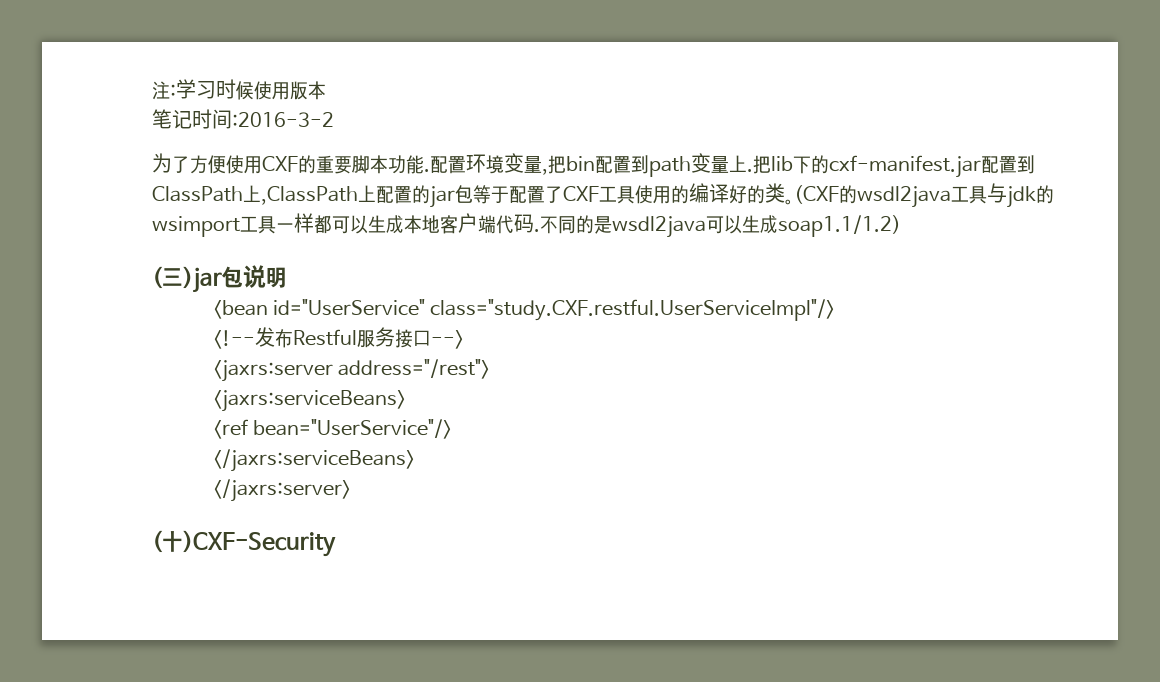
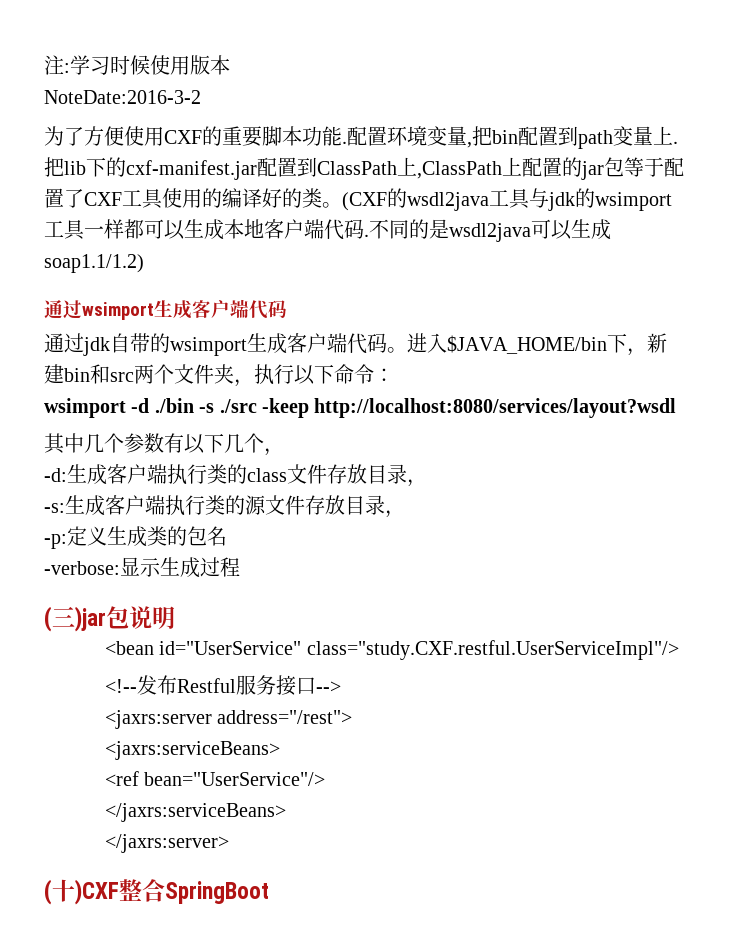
[152,109,334,129] 笔记时间:2016-3-2 -> [44,90,201,104] NoteDate:2016-3-2
(901, 226) none -> [44,299,287,320] [44,333,667,356] [44,364,394,387] [44,398,677,418] [44,433,284,456] [44,464,427,487] [44,495,405,518] [44,526,227,549] [44,557,240,578] // 通过wsimport生成客户端代码 // 通过jdk自带的wsimport生成客户端代码。进入$JAVA_HOME/bin下，新建bin和src两个文件夹，执行以下命令： // wsimport -d ./bin -s ./src -keep http://localhost:8080/services/layout?wsdl // 其中几个参数有以下几个， // -d:生成客户端执行类的class文件存放目录， // -s:生成客户端执行类的源文件存放目录， // -p:定义生成类的包名 // -verbose:显示生成过程
[183,530,336,557] )CXF-Security -> [75,879,269,905] )CXF整合SpringBoot

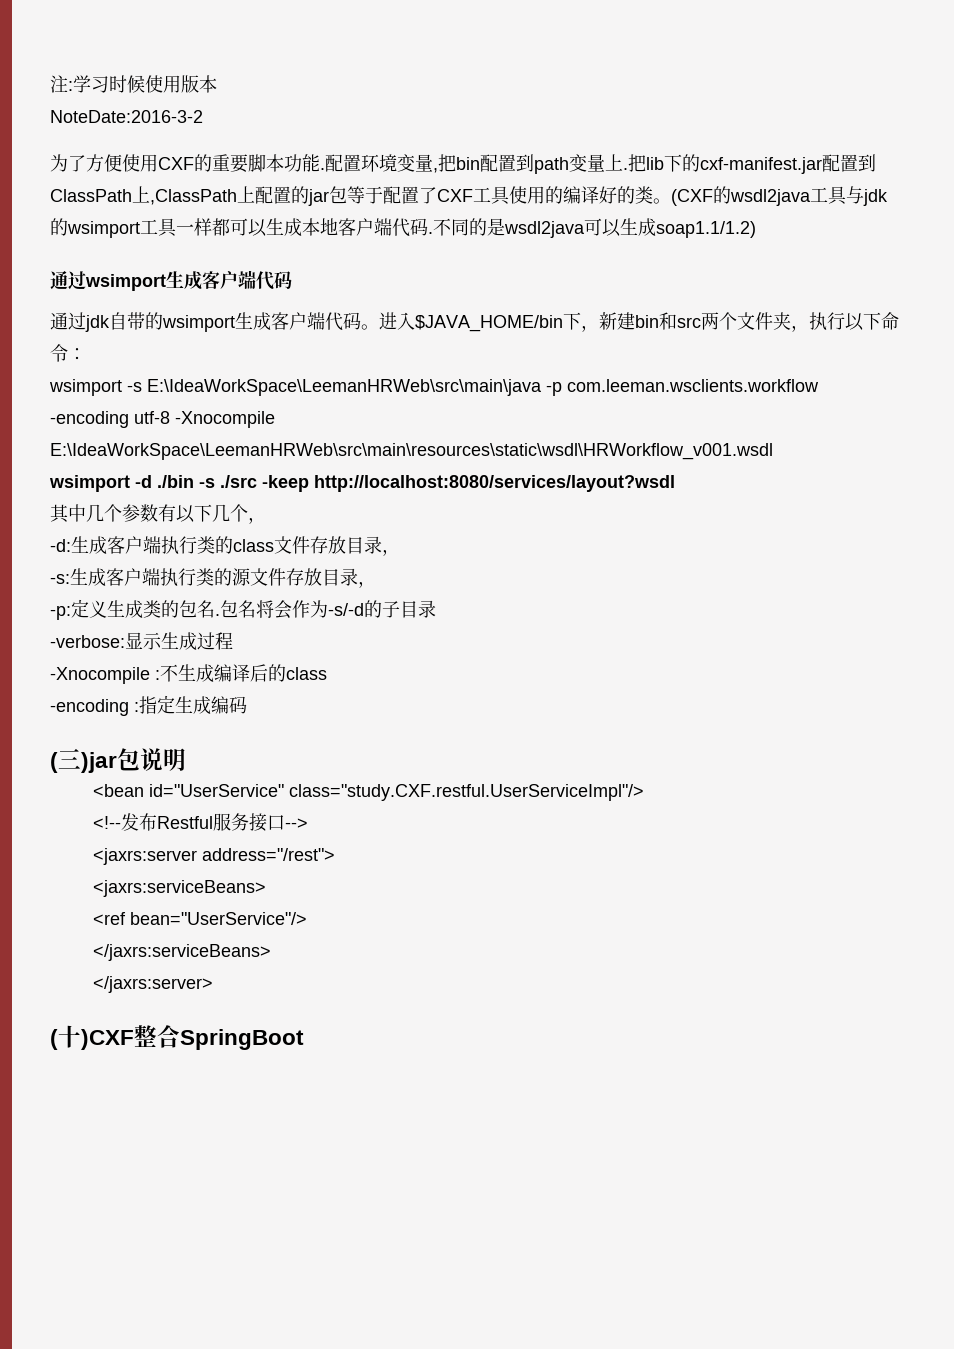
(394, 375) none -> [49,379,819,396] [50,411,275,428] [50,443,773,460] // wsimport -s E:\IdeaWorkSpace\LeemanHRWeb\src\main\java -p com.leeman.wsclients.workflow -encoding utf-8 -Xnocompile E:\IdeaWorkSpace\LeemanHRWeb\src\main\resources\static\wsdl\HRWorkflow_v001.wsdl
[44,557,240,578] // -verbose:显示生成过程 -> [215,600,436,619] [50,632,233,650] [50,664,327,684] [50,695,247,716] .包名将会作为-s/-d的子目录 // -verbose:显示生成过程 // -Xnocompile :不生成编译后的class // -encoding :指定生成编码

